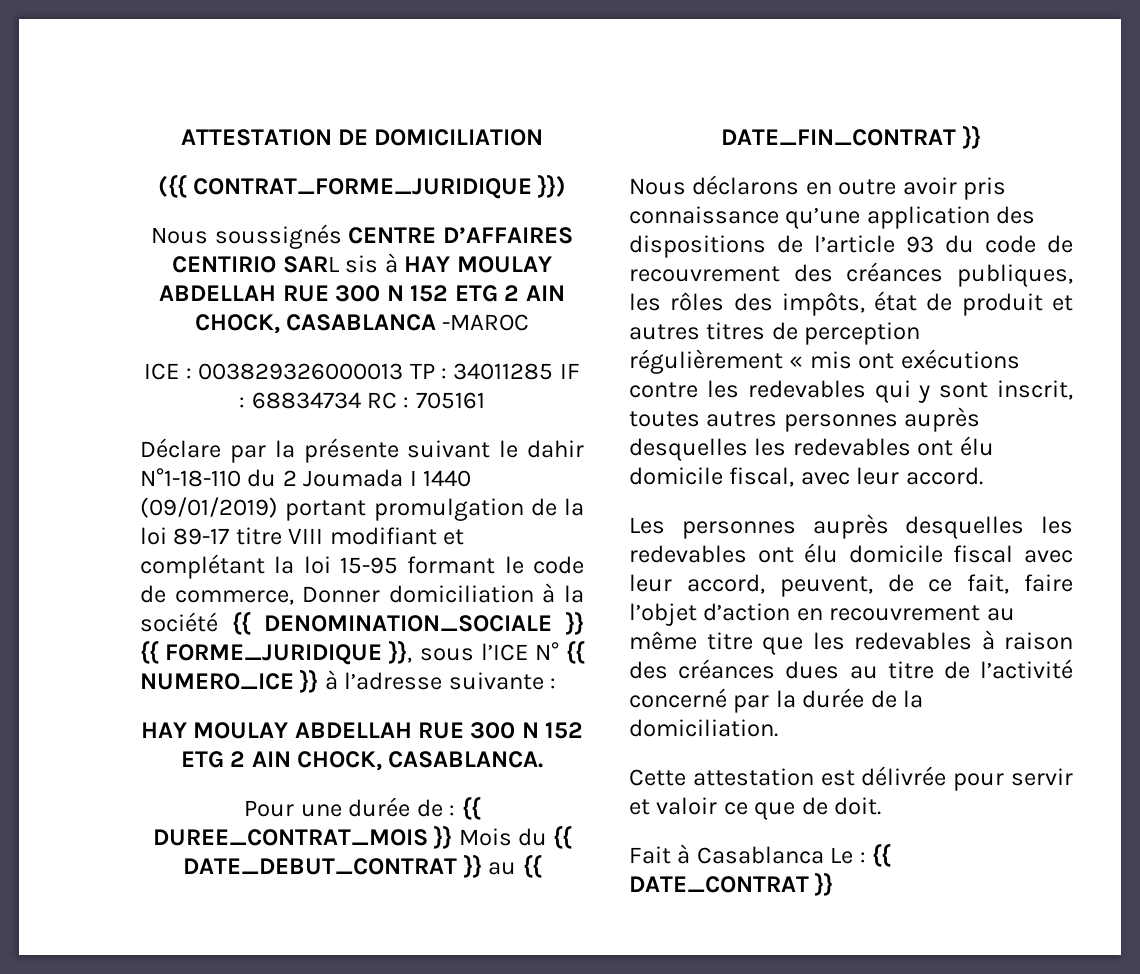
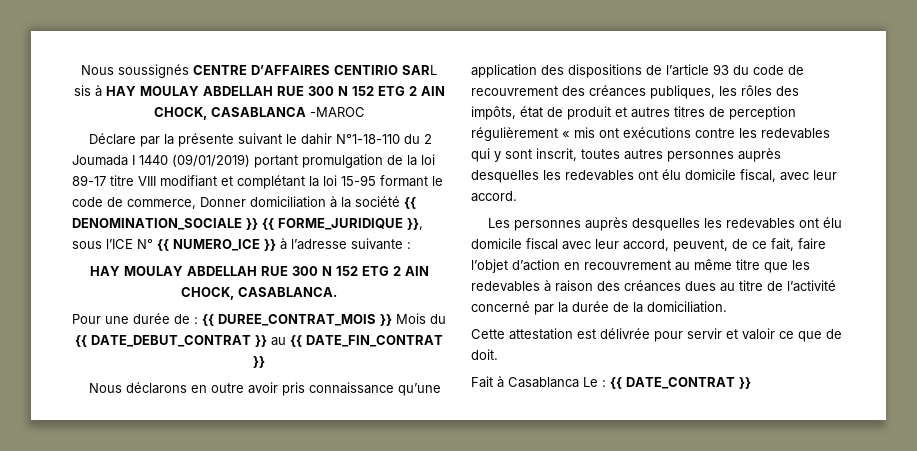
[180,129,544,146] [158,174,566,199] ATTESTATION DE DOMICILIATION // ({{ CONTRAT_FORME_JURIDIQUE }}) // -> (81, 70) none
[144,363,580,380] [239,392,485,409] // ICE : 003829326000013 TP : 34011285 IF : 68834734 RC : 705161 -> (365, 112) none

